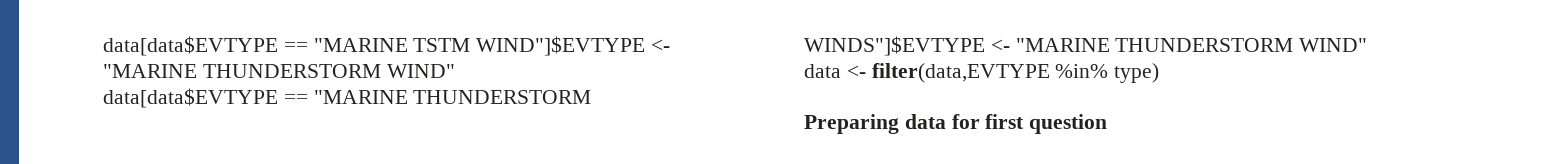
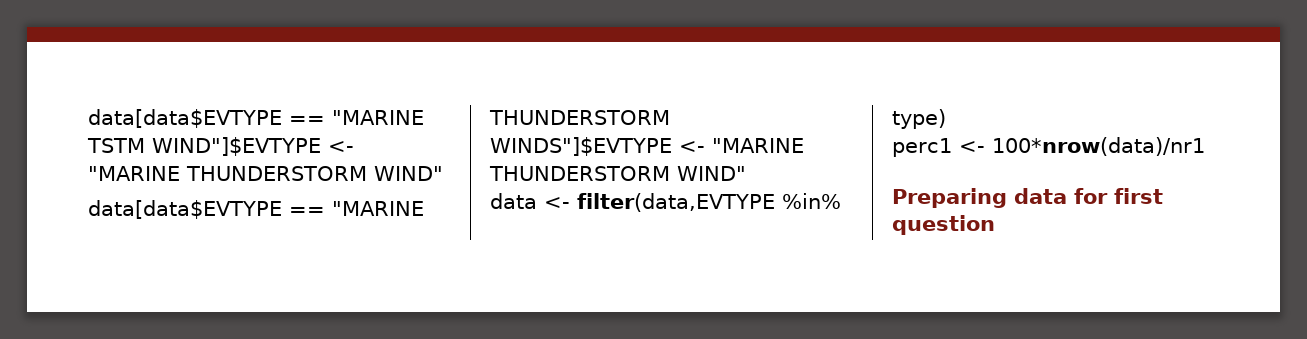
(1160, 73) none -> [892,137,1205,157] // perc1 <- 100*nrow(data)/nr1

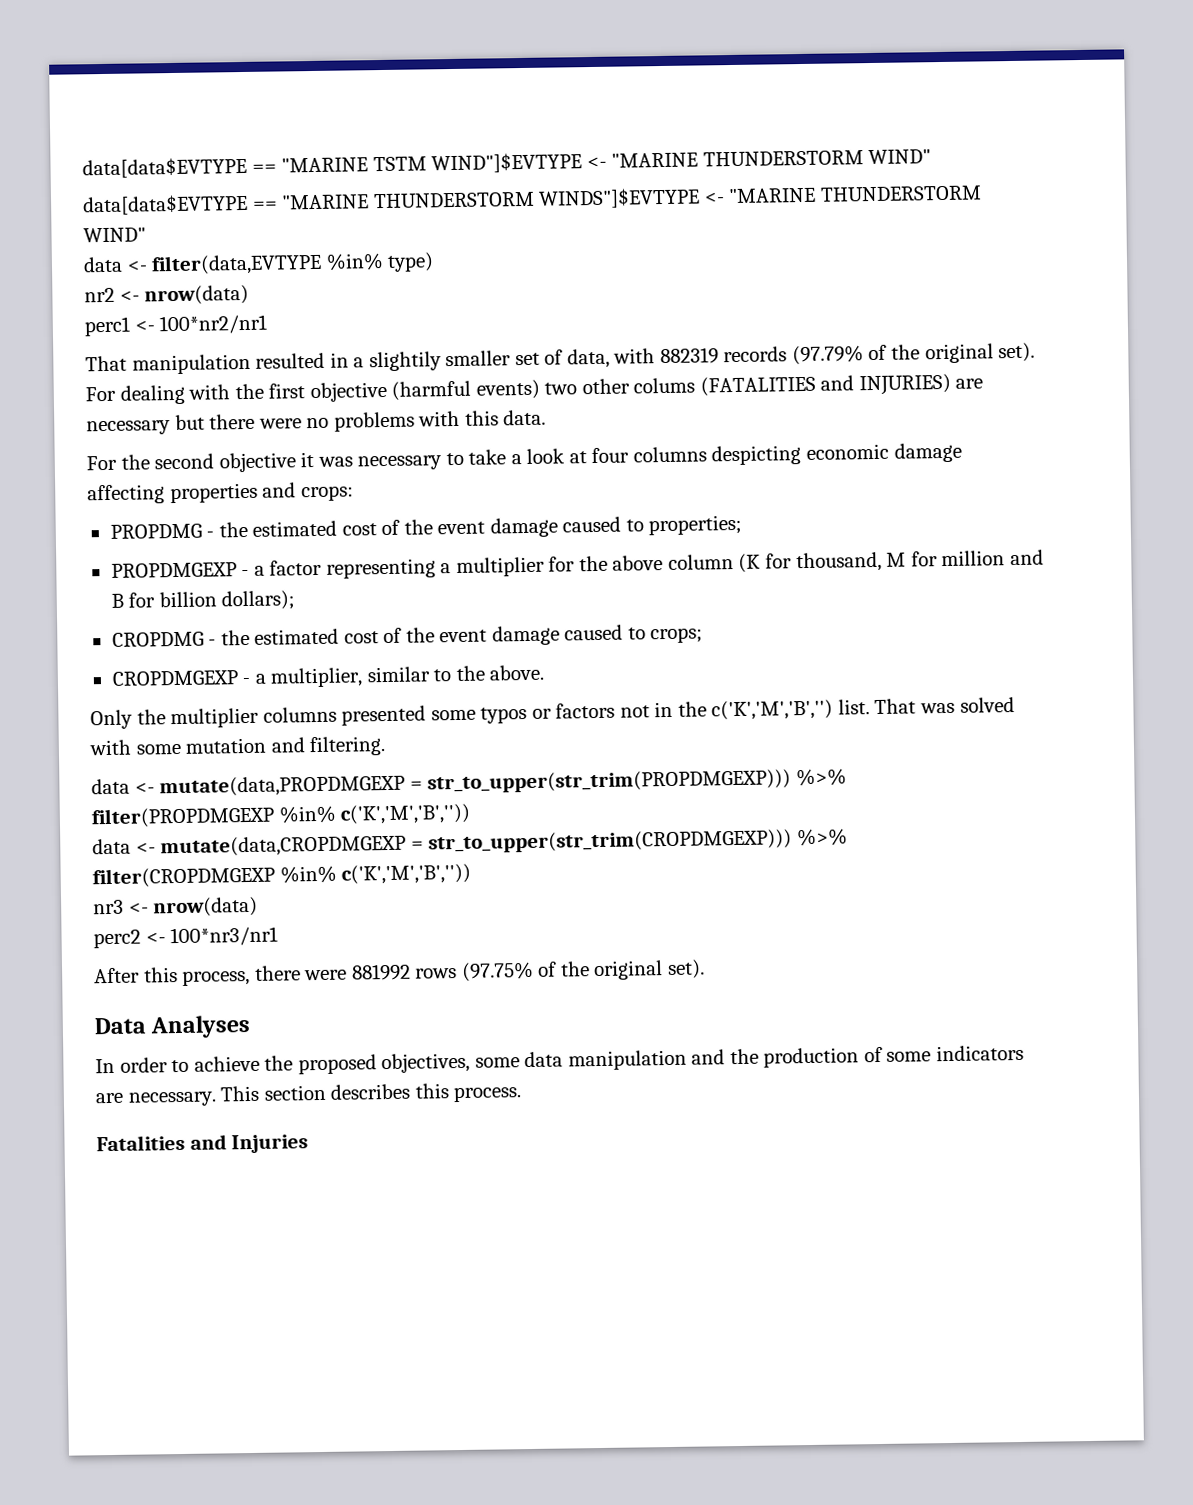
(946, 119) none -> [84,284,250,306] // nr2 <- nrow(data)
[992,137,1205,156] [892,188,1163,208] [892,215,995,235] 100*nrow(data)/nr1 // Preparing data for first question -> [159,314,268,335] [85,342,1036,375] [85,373,984,405] [86,409,547,436] [86,442,962,473] [87,482,354,505] [109,514,743,539] [110,549,1044,579] [110,590,296,611] [111,624,704,647] [111,664,545,688] [90,697,1015,730] [89,736,387,757] [91,768,847,798] [91,803,471,829] [92,828,848,858] [92,863,472,889] [93,896,259,918] [93,926,279,949] [94,959,705,986] [94,1014,252,1039] [95,1044,1025,1075] [95,1083,522,1107] [96,1134,309,1154] 100*nr2/nr1 // That manipulation resulted in a slightily smaller set of data, with 882319 records (97.79% of the original set). For dealing with the first objective (harmful events) two other colums (FATALITIES and INJURIES) are necessary but there were no problems with this data. // For the second objective it was necessary to take a look at four columns despicting economic damage affecting properties and crops: // PROPDMG - the estimated cost of the event damage caused to properties; // PROPDMGEXP - a factor representing a multiplier for the above column (K for thousand, M for million and B for billion dollars); // CROPDMG - the estimated cost of the event damage caused to crops; // CROPDMGEXP - a multiplier, similar to the above. // Only the multiplier columns presented some typos or factors not in the c('K','M','B','') list. That was solved with some mutation and filtering. // data <- mutate(data,PROPDMGEXP = str_to_upper(str_trim(PROPDMGEXP))) %>% // filter(PROPDMGEXP %in% c('K','M','B','')) // data <- mutate(data,CROPDMGEXP = str_to_upper(str_trim(CROPDMGEXP))) %>% // filter(CROPDMGEXP %in% c('K','M','B','')) // nr3 <- nrow(data) // perc2 <- 100*nr3/nr1 // After this process, there were 881992 rows (97.75% of the original set). // Data Analyses // In order to achieve the proposed objectives, some data manipulation and the production of some indicators are necessary. This section describes this process. // Fatalities and Injuries

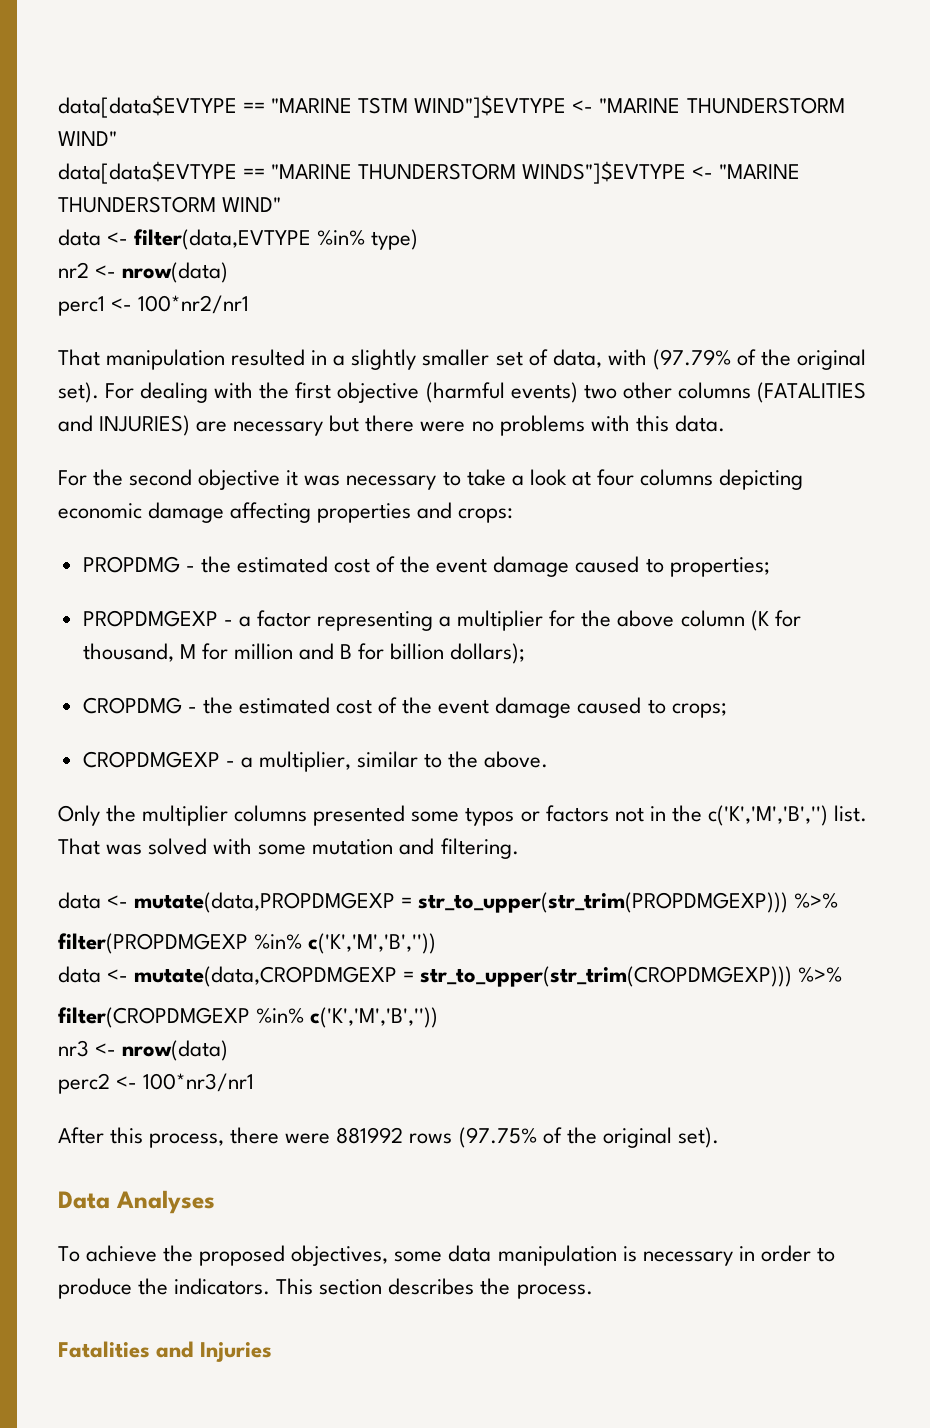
[368,351,442,372] slightily -> [351,349,417,370] slightly
[659,346,788,365] 882319 records -> (647, 357) none
[633,377,696,394] colums -> [677,382,751,399] columns
[711,445,802,466] despicting -> [719,469,804,490] depicting
[95,1057,190,1074] In order to -> [58,1246,80,1262] To
[691,1044,1025,1068] [95,1091,217,1107] and the production of some indicators are necessary. -> [622,1245,835,1266] [58,1278,271,1299] is necessary in order to produce the indicators.
[414,1083,449,1099] this -> [480,1278,511,1295] the

